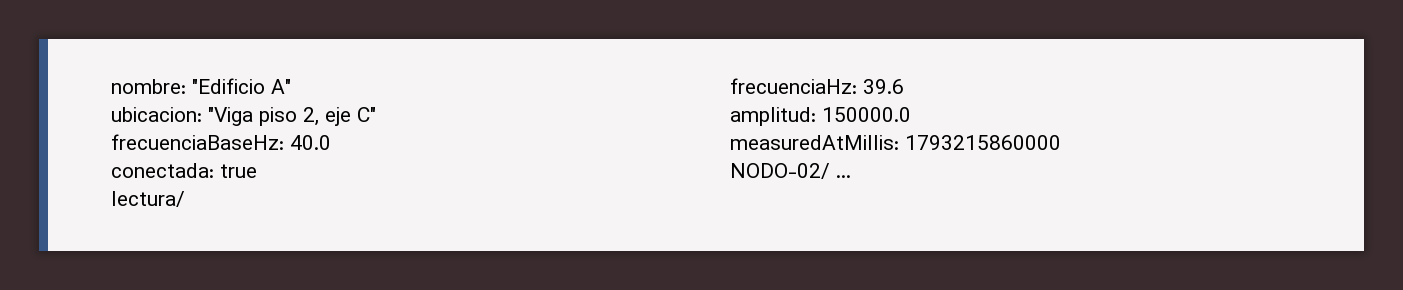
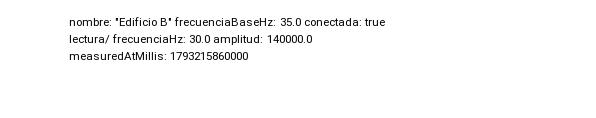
[270,79,291,94] [110,107,376,126] [110,134,331,150] A" // ubicacion: "Viga piso 2, eje C" // frecuenciaBaseHz: 40.0 // -> [160,17,301,26] B" frecuenciaBaseHz: 35.0
[729,78,904,94] [729,107,911,126] // frecuenciaHz: 39.6 // amplitud: 150000.0 -> [112,34,312,45] frecuenciaHz: 30.0 amplitud: 140000.0
[729,163,851,179] // NODO-02/ ... -> (249, 56) none

